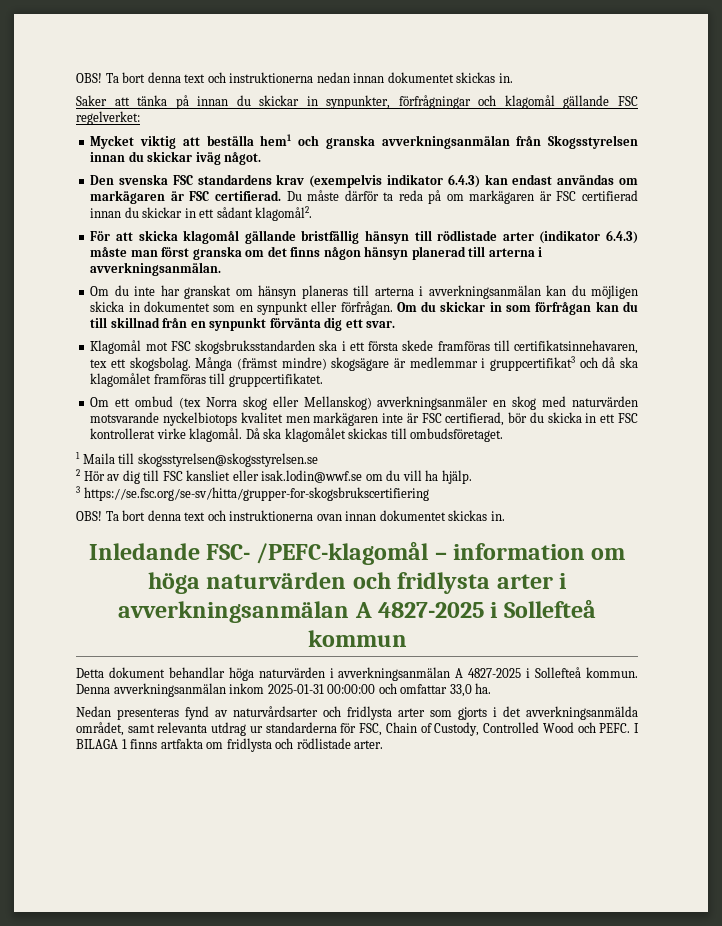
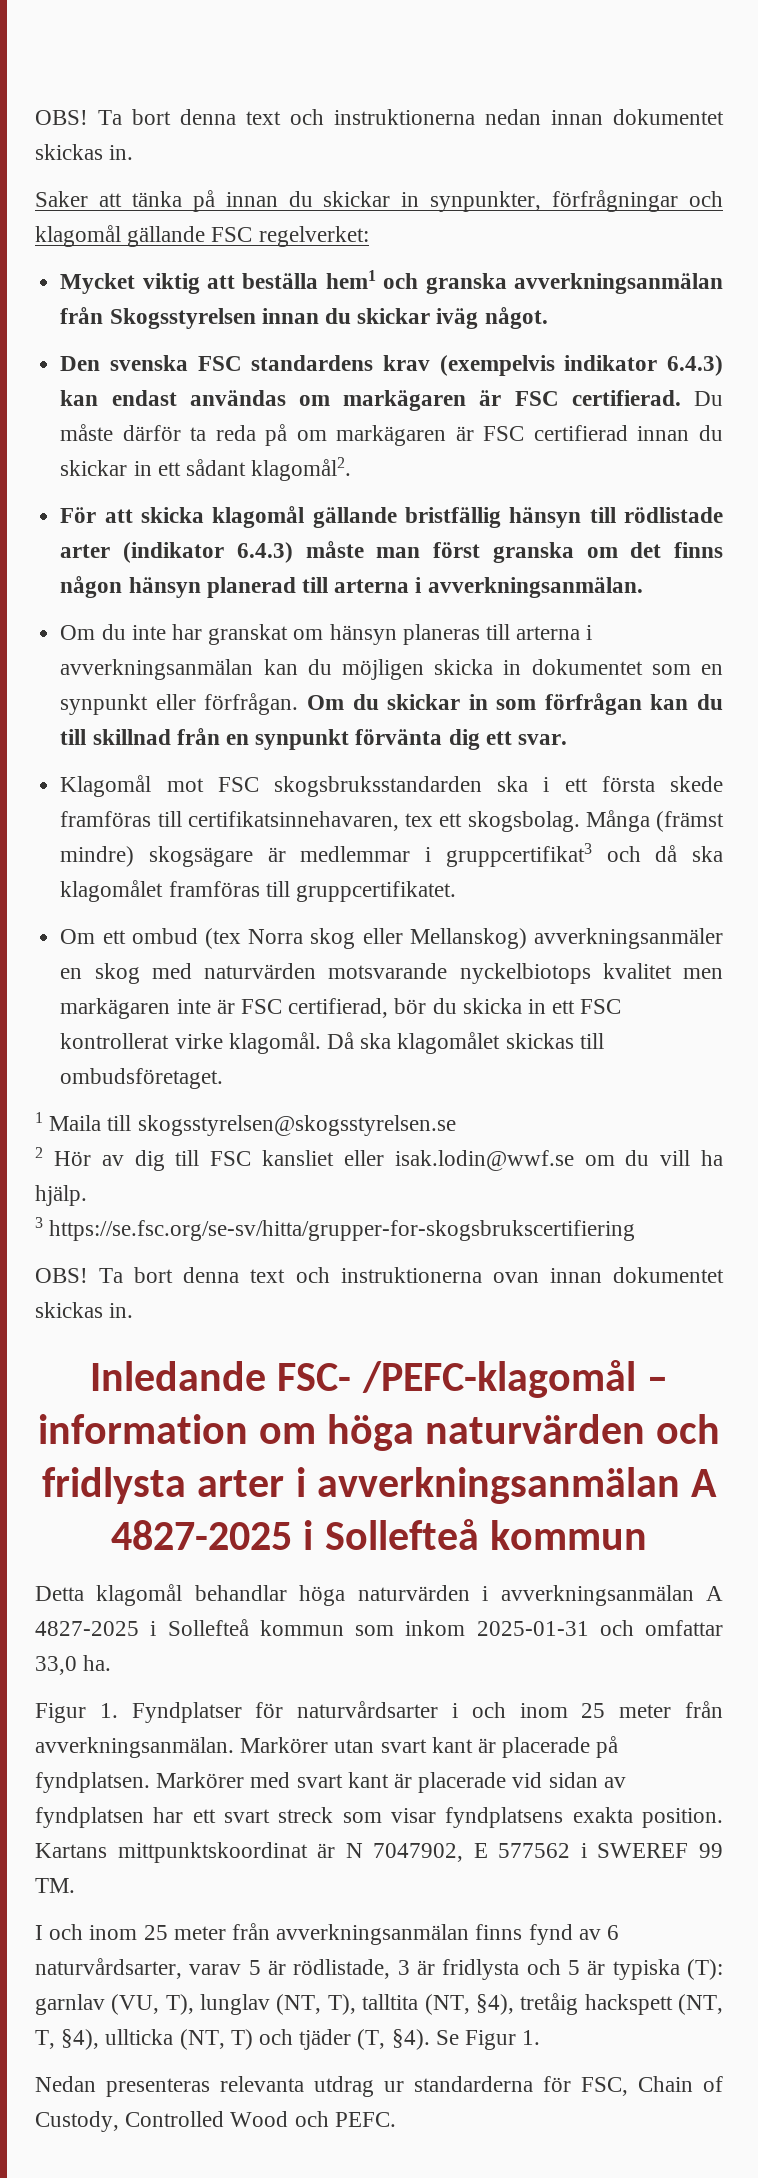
[108,667,165,678] dokument -> [96,1584,183,1606] klagomål
[586,667,639,678] [76,683,226,697] kommun. Denna avverkningsanmälan -> [259,1620,394,1636] kommun som
[327,684,376,694] 00:00:00 -> (589, 1628) none
[76,706,638,720] [76,722,155,736] Nedan presenteras fynd av naturvårdsarter och fridlysta arter som gjorts i det avverkningsanmälda området, samt -> [35,1701,723,1723] [35,1736,619,1758] [35,1772,626,1793] [35,1807,723,1828] [35,1842,723,1863] [35,1878,75,1893] [35,1923,620,1945] [35,1958,724,1980] [35,1993,723,2015] [35,2029,541,2050] [35,2076,210,2097] Figur 1. Fyndplatser för naturvårdsarter i och inom 25 meter från avverkningsanmälan. Markörer utan svart kant är placerade på fyndplatsen. Markörer med svart kant är placerade vid sidan av fyndplatsen har ett svart streck som visar fyndplatsens exakta position. Kartans mittpunktskoordinat är N 7047902, E 577562 i SWEREF 99 TM. // I och inom 25 meter från avverkningsanmälan finns fynd av 6 naturvårdsarter, varav 5 är rödlistade, 3 är fridlysta och 5 är typiska (T): garnlav (VU, T), lunglav (NT, T), talltita (NT, §4), tretåig hackspett (NT, T, §4), ullticka (NT, T) och tjäder (T, §4). Se Figur 1. // Nedan presenteras
[634,723,640,733] [76,738,384,752] I BILAGA 1 finns artfakta om fridlysta och rödlistade arter. -> (396, 2119) none

